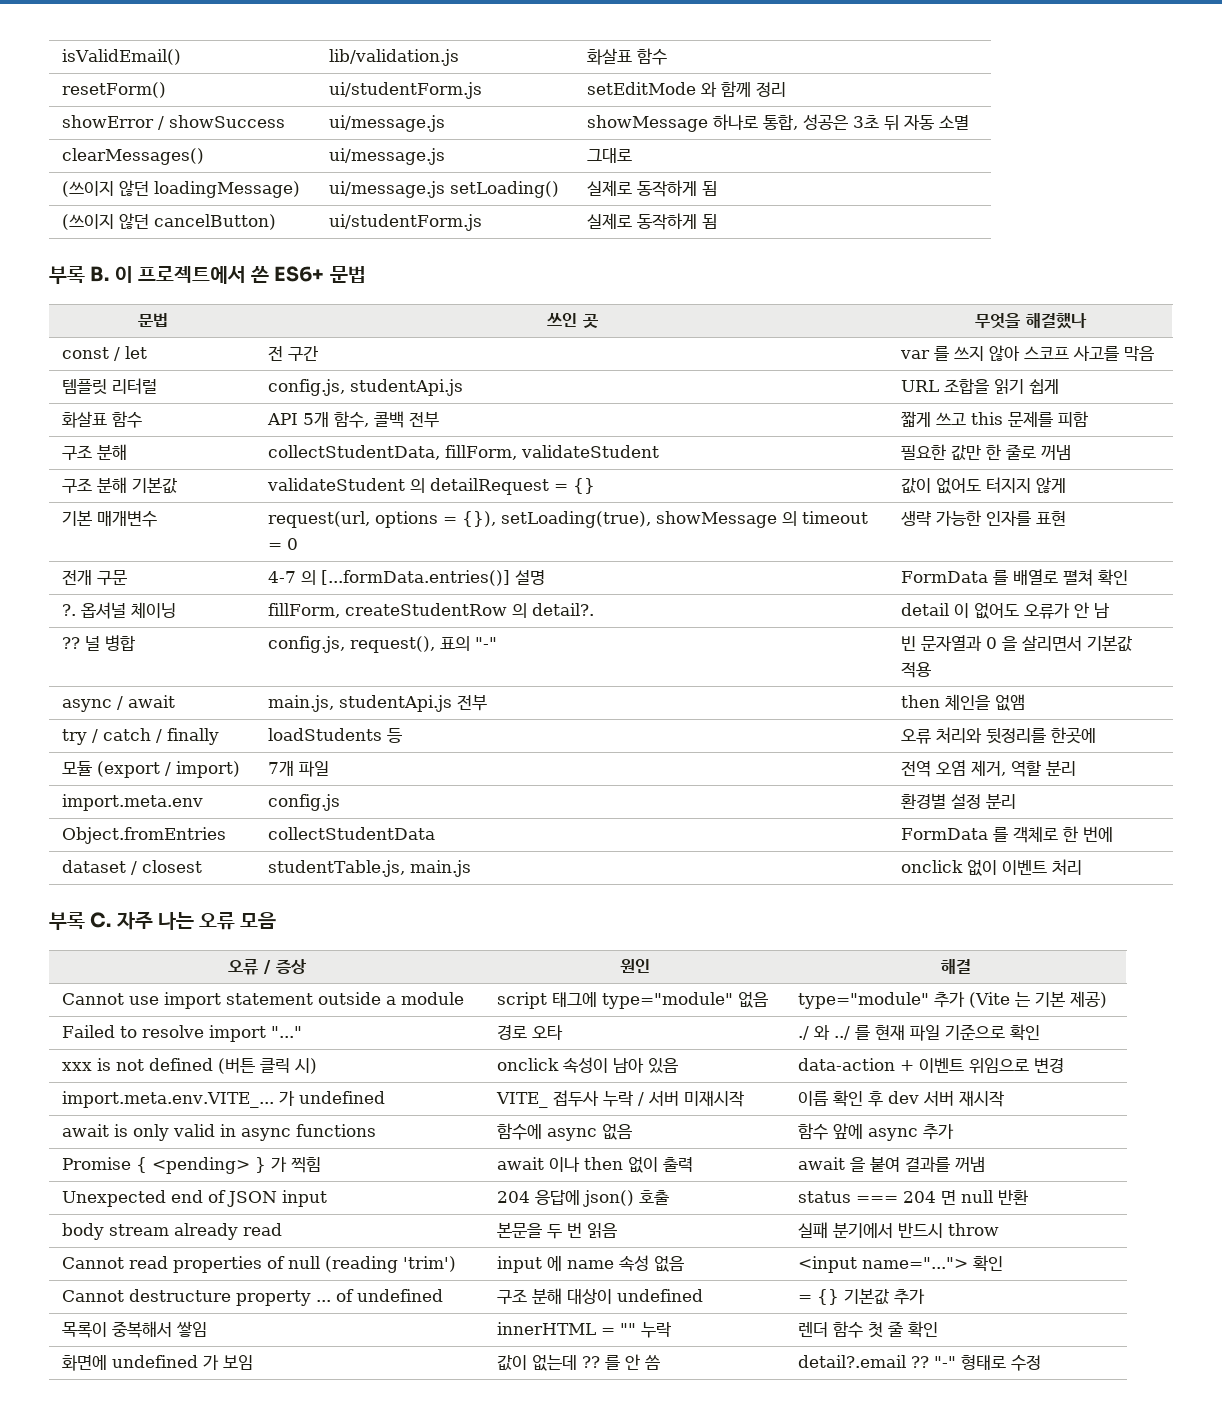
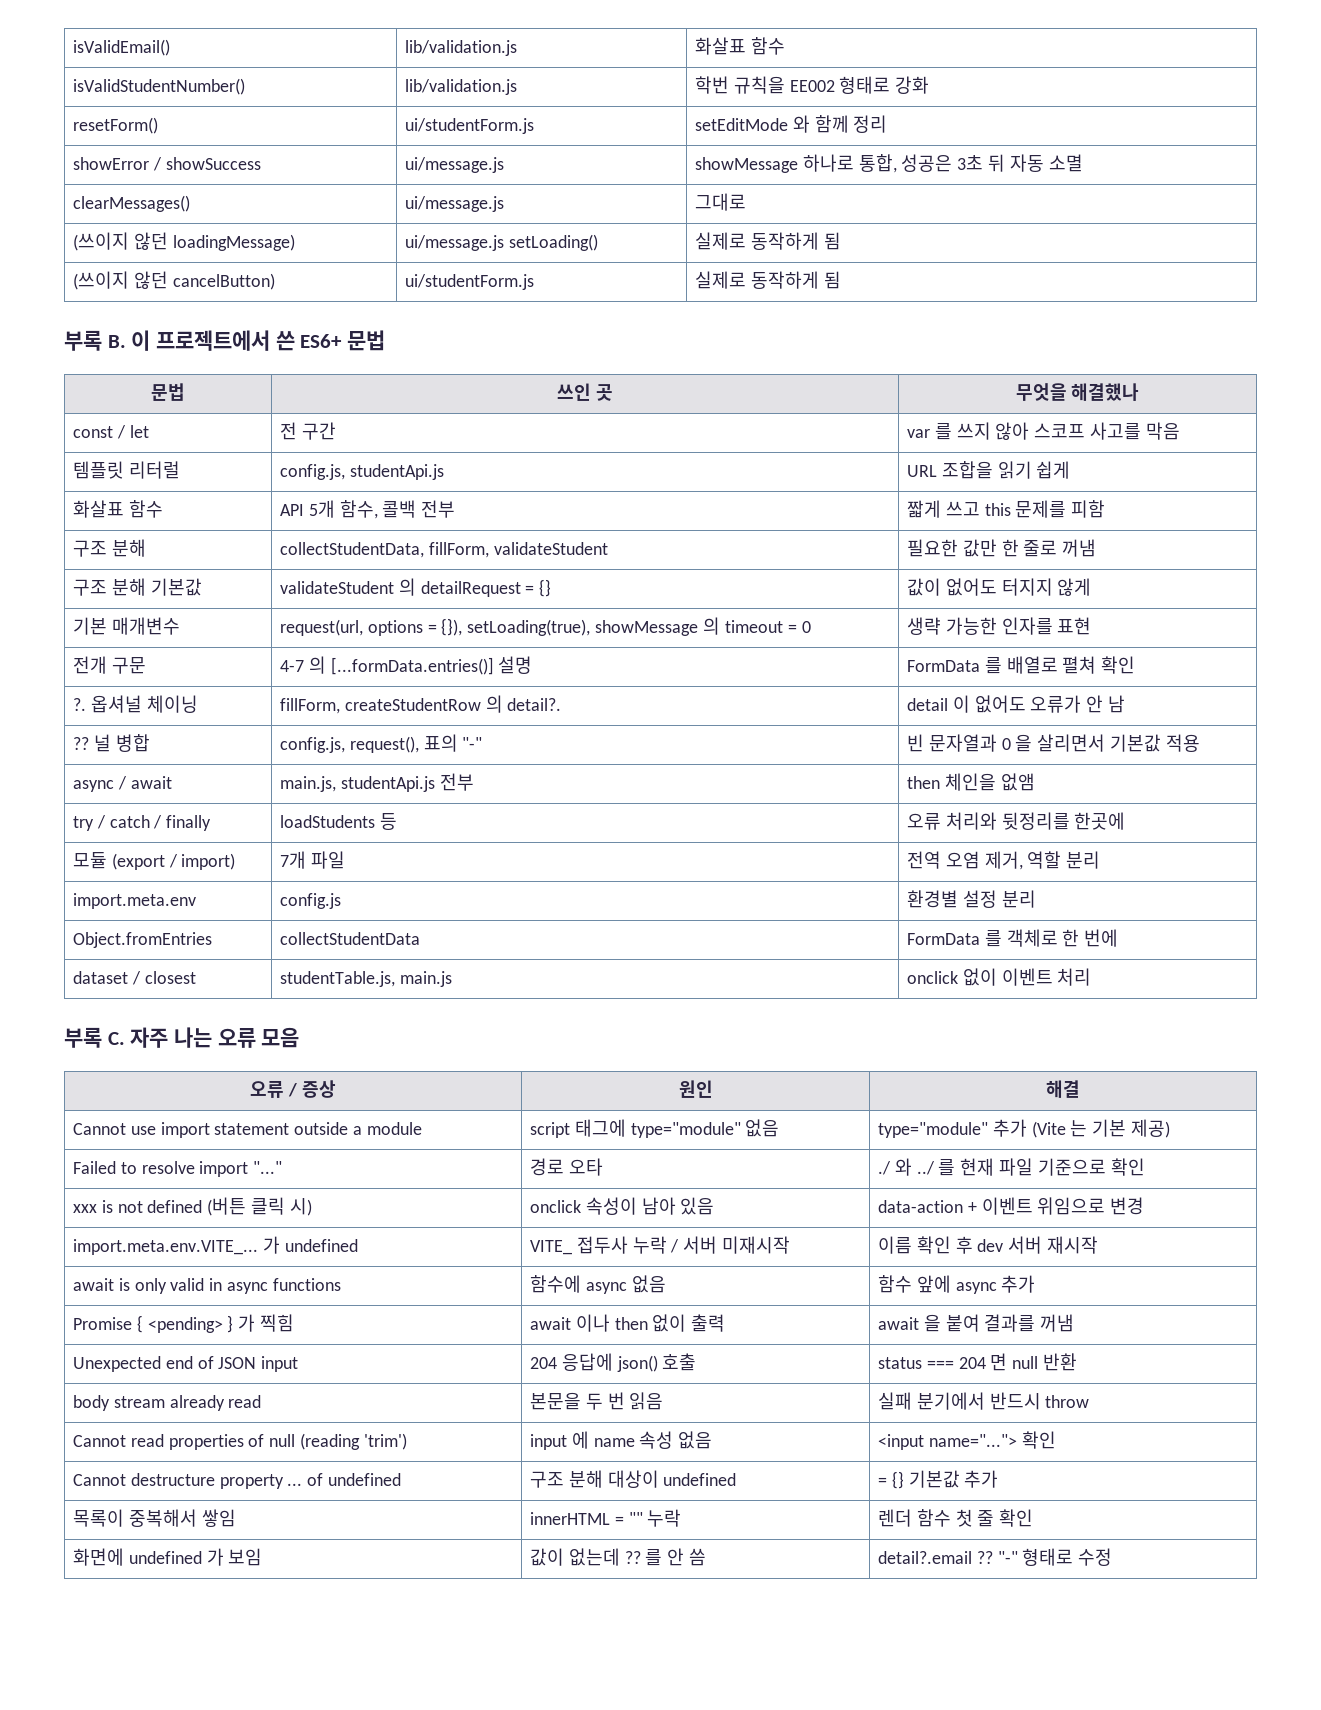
(668, 56) none -> [72,78,245,95] [404,79,517,95] [694,76,930,94] // isValidStudentNumber() | lib/validation.js | 학번 규칙을 EE002 형태로 강화

